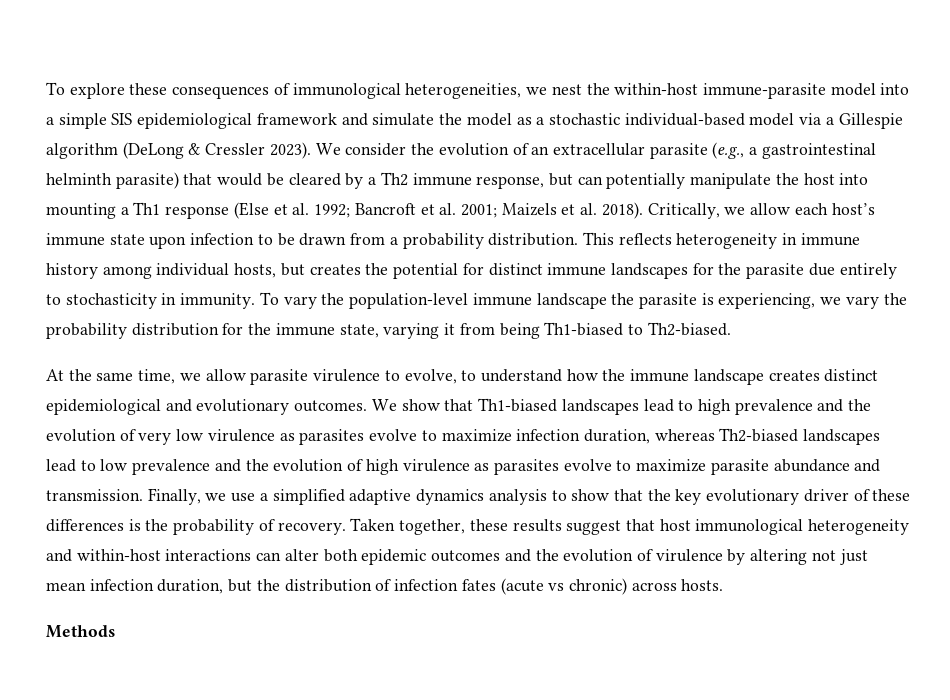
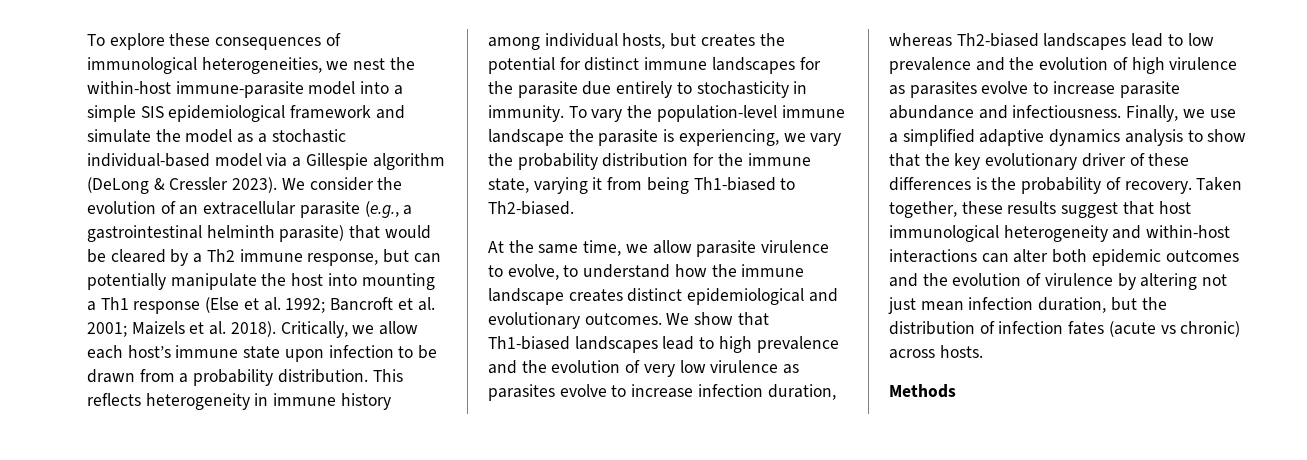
[441,429,512,442] maximize -> [631,384,694,398] increase
[636,459,707,472] maximize -> [1052,81,1115,95] increase
[46,489,143,501] transmission. -> [1012,105,1122,118] infectiousness.

